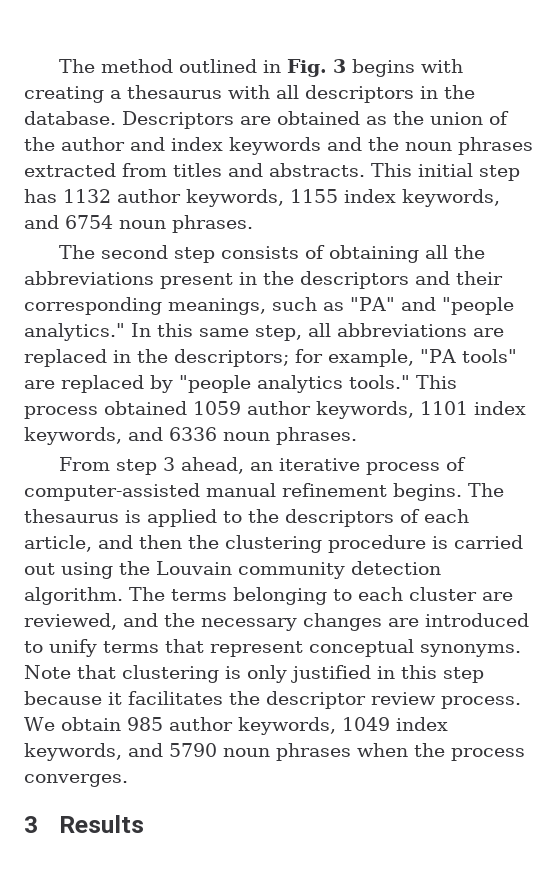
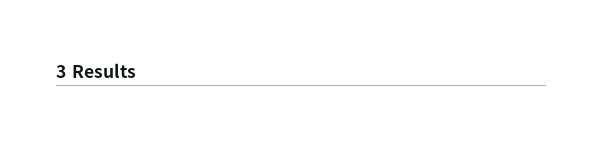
[58,59,463,77] [24,85,475,103] [24,111,509,129] [24,137,533,155] [24,163,520,181] [24,189,500,207] [24,215,253,233] [58,245,485,263] [24,271,503,289] [24,297,514,315] [24,323,504,341] [24,349,517,367] [24,375,457,393] [24,401,526,419] [24,427,357,445] [58,457,466,475] [24,483,504,501] [24,509,469,527] [24,535,523,553] [24,561,441,579] [24,587,513,605] [24,613,529,631] [24,639,521,657] [24,665,484,683] [24,691,521,709] [24,717,448,735] [24,743,525,761] [24,774,128,787] The method outlined in Fig. 3 begins with creating a thesaurus with all descriptors in the database. Descriptors are obtained as the union of the author and index keywords and the noun phrases extracted from titles and abstracts. This initial step has 1132 author keywords, 1155 index keywords, and 6754 noun phrases. // The second step consists of obtaining all the abbreviations present in the descriptors and their corresponding meanings, such as "PA" and "people analytics." In this same step, all abbreviations are replaced in the descriptors; for example, "PA tools" are replaced by "people analytics tools." This process obtained 1059 author keywords, 1101 index keywords, and 6336 noun phrases. // From step 3 ahead, an iterative process of computer-assisted manual refinement begins. The thesaurus is applied to the descriptors of each article, and then the clustering procedure is carried out using the Louvain community detection algorithm. The terms belonging to each cluster are reviewed, and the necessary changes are introduced to unify terms that represent conceptual synonyms. Note that clustering is only justified in this step because it facilitates the descriptor review process. We obtain 985 author keywords, 1049 index keywords, and 5790 noun phrases when the process converges. // -> (56, 71) none

